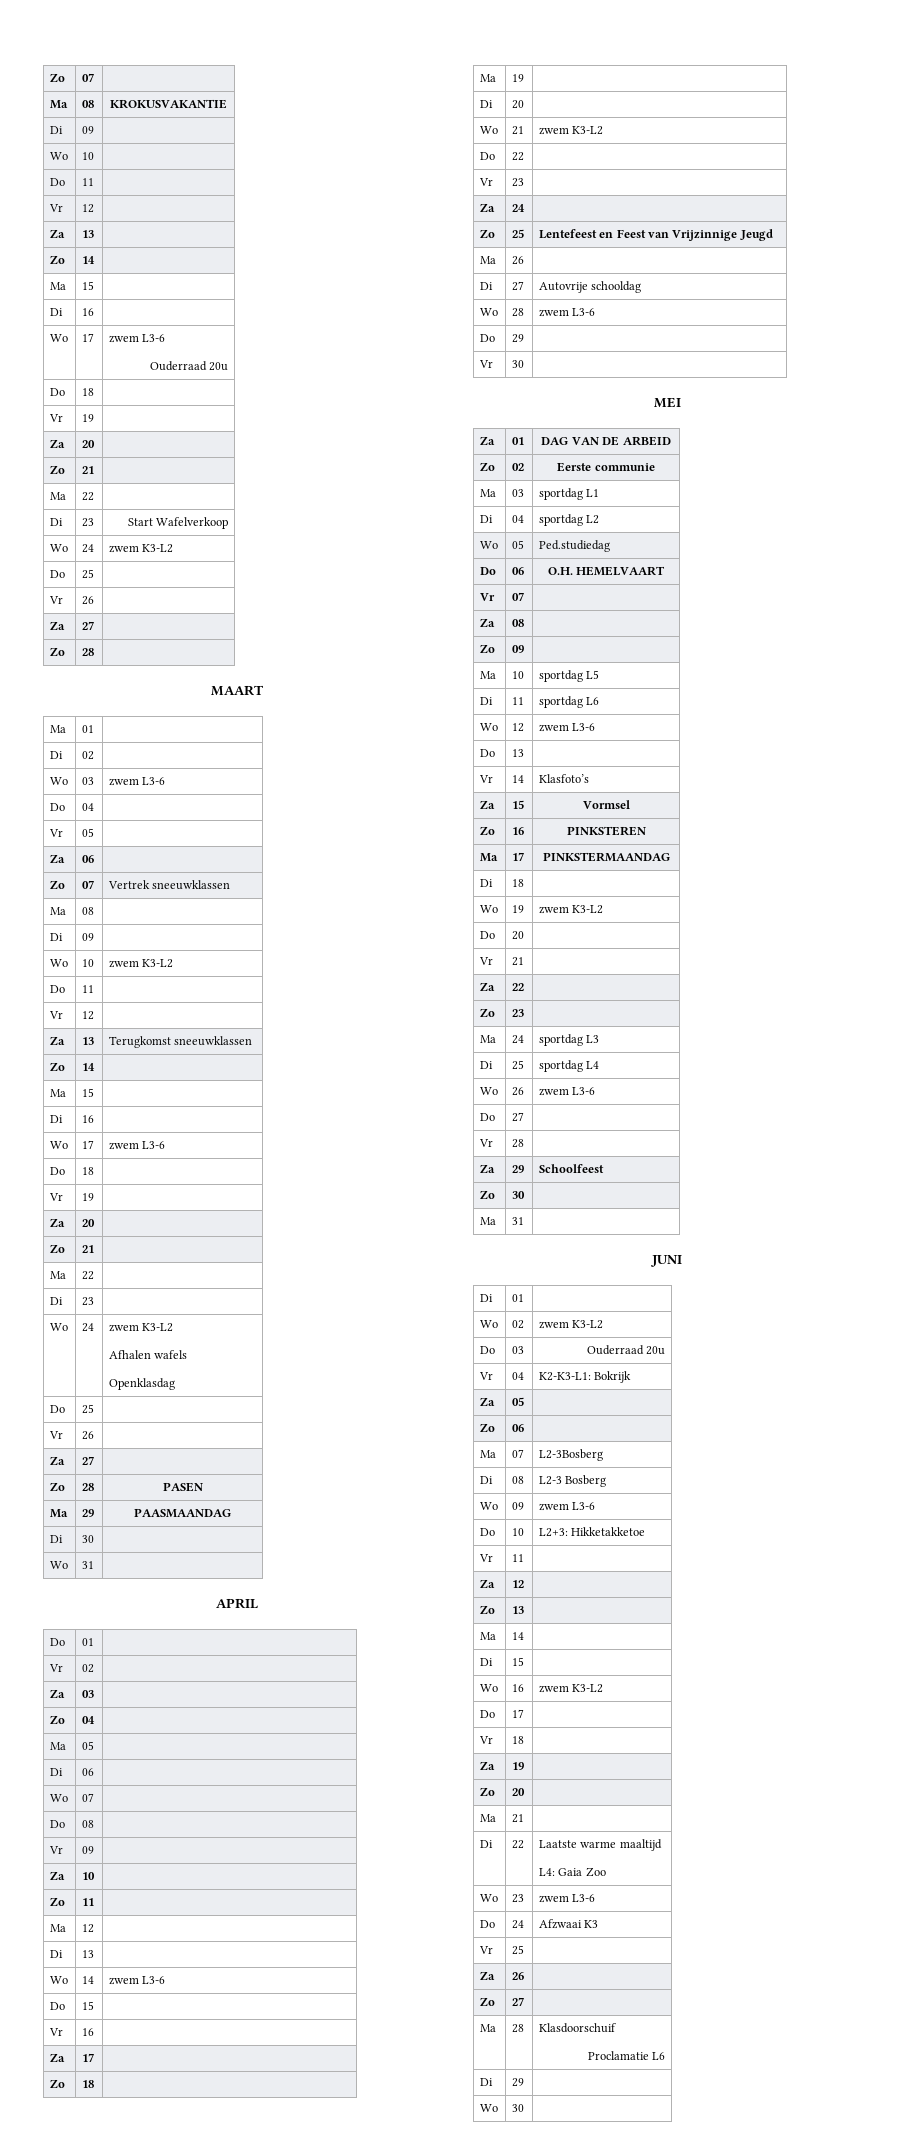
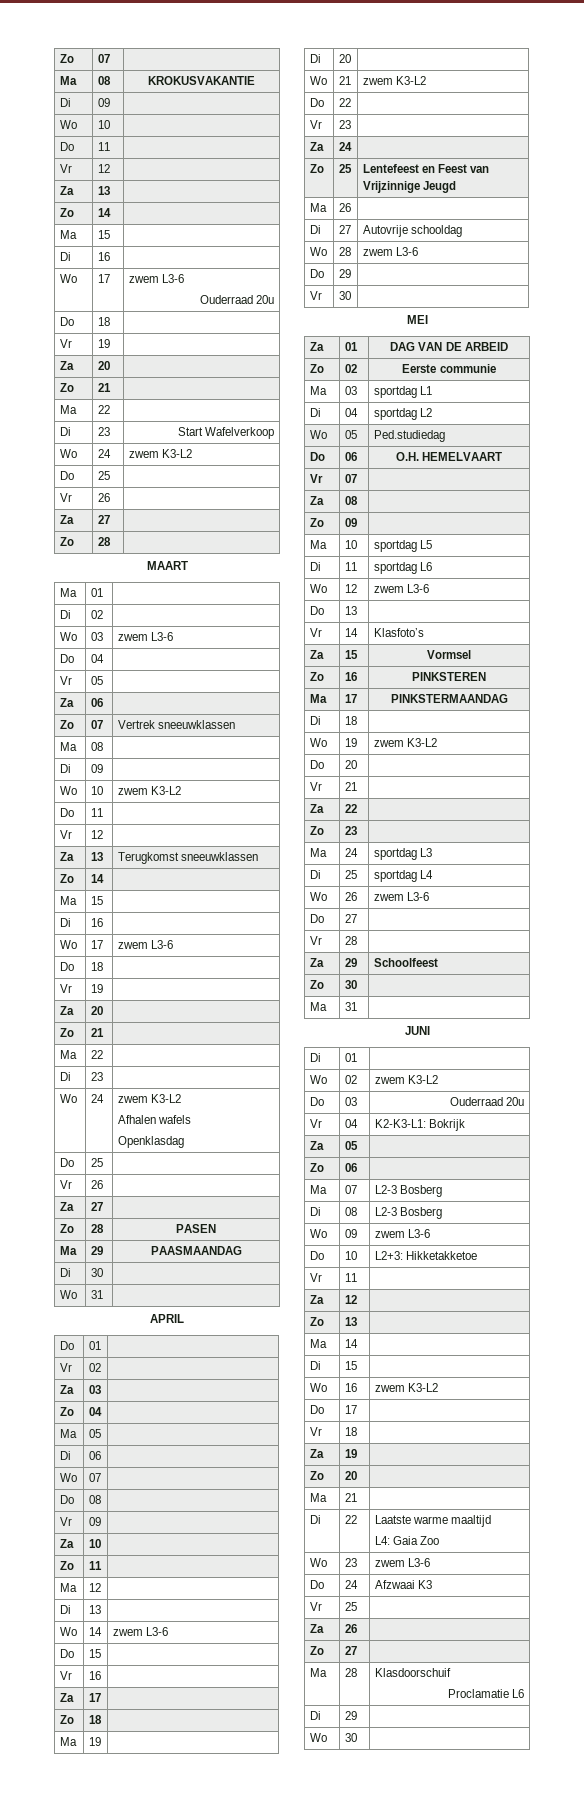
[538,1449,603,1461] L2-3Bosberg -> [374,1185,442,1197] L2-3 Bosberg

